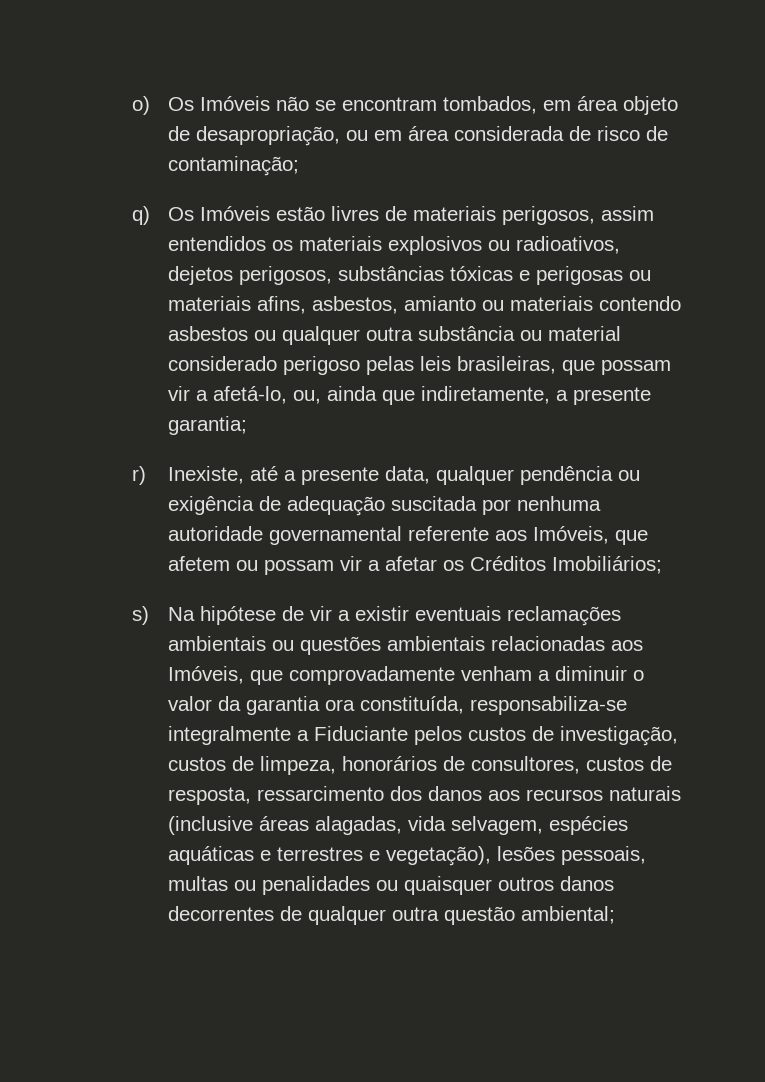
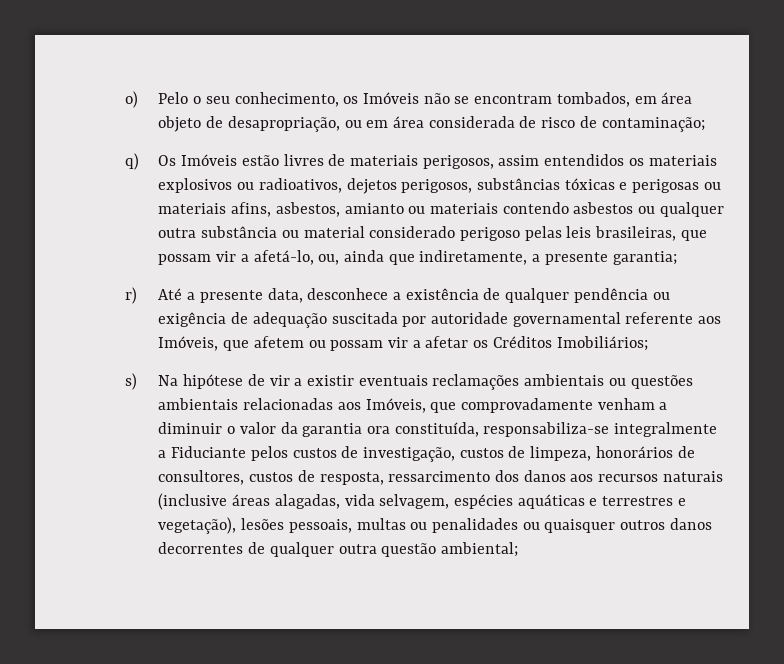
[168,97,195,111] Os -> [158,92,359,107] Pelo o seu conhecimento, os
[168,466,279,484] Inexiste, até -> [158,288,183,300] Até
(431, 475) none -> [307,288,501,300] desconhece a existência de
[517,496,602,511] nenhuma -> (427, 321) none

